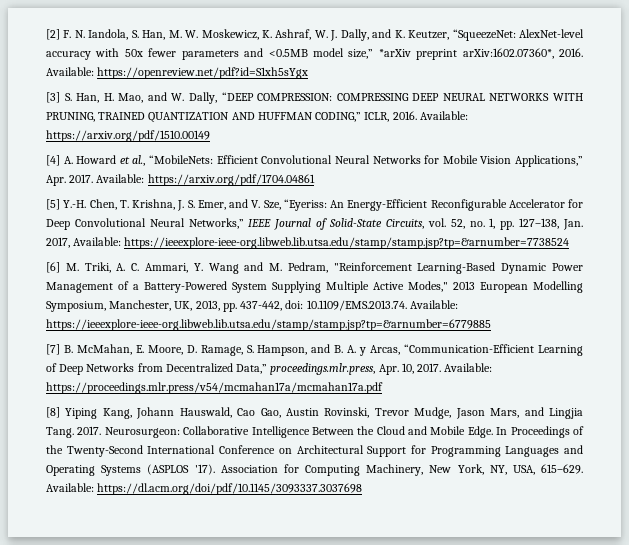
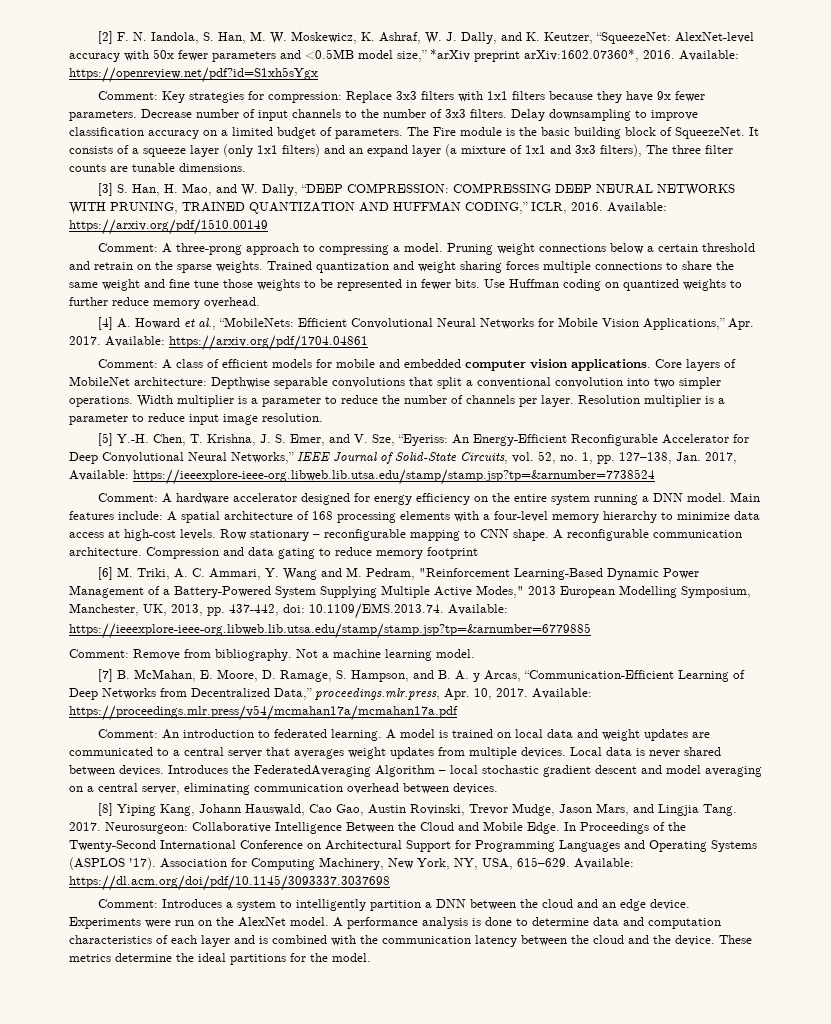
(309, 73) none -> [97,91,705,103] [69,109,698,121] [69,127,759,139] [69,144,733,157] [69,163,246,172] // Comment: Key strategies for compression: Replace 3x3 filters with 1x1 filters because they have 9x fewer parameters. Decrease number of input channels to the number of 3x3 filters. Delay downsampling to improve classification accuracy on a limited budget of parameters. The Fire module is the basic building block of SqueezeNet. It consists of a squeeze layer (only 1x1 filters) and an expand layer (a mixture of 1x1 and 3x3 filters), The three filter counts are tunable dimensions.
(210, 136) none -> [97,243,755,255] [69,261,734,273] [69,279,742,291] [69,297,260,309] // Comment: A three-prong approach to compressing a model. Pruning weight connections below a certain threshold and retrain on the sparse weights. Trained quantization and weight sharing forces multiple connections to share the same weight and fine tune those weights to be represented in fewer bits. Use Huffman coding on quantized weights to further reduce memory overhead.
(315, 180) none -> [97,359,736,371] [69,376,721,389] [69,395,725,407] [69,413,323,425] // Comment: A class of efficient models for mobile and embedded computer vision applications. Core layers of MobileNet architecture: Depthwise separable convolutions that split a conventional convolution into two simpler operations. Width multiplier is a parameter to reduce the number of channels per layer. Resolution multiplier is a parameter to reduce input image resolution.
(570, 243) none -> [97,492,760,505] [69,511,760,523] [69,529,742,541] [69,547,478,559] // Comment: A hardware accelerator designed for energy efficiency on the entire system running a DNN model. Main features include: A spatial architecture of 168 processing elements with a four-level memory hierarchy to minimize data access at high-cost levels. Row stationary – reconfigurable mapping to CNN shape. A reconfigurable communication architecture. Compression and data gating to reduce memory footprint
(491, 325) none -> [69,649,475,661] // Comment: Remove from bibliography. Not a machine learning model.
(383, 388) none -> [97,729,710,741] [69,747,721,759] [69,765,762,777] [69,783,498,795] // Comment: An introduction to federated learning. A model is trained on local data and weight updates are communicated to a central server that averages weight updates from multiple devices. Local data is never shared between devices. Introduces the FederatedAveraging Algorithm – local stochastic gradient descent and model averaging on a central server, eliminating communication overhead between devices.
(363, 489) none -> [97,899,690,911] [69,917,721,929] [69,935,752,947] [69,953,371,965] // Comment: Introduces a system to intelligently partition a DNN between the cloud and an edge device. Experiments were run on the AlexNet model. A performance analysis is done to determine data and computation characteristics of each layer and is combined with the communication latency between the cloud and the device. These metrics determine the ideal partitions for the model.

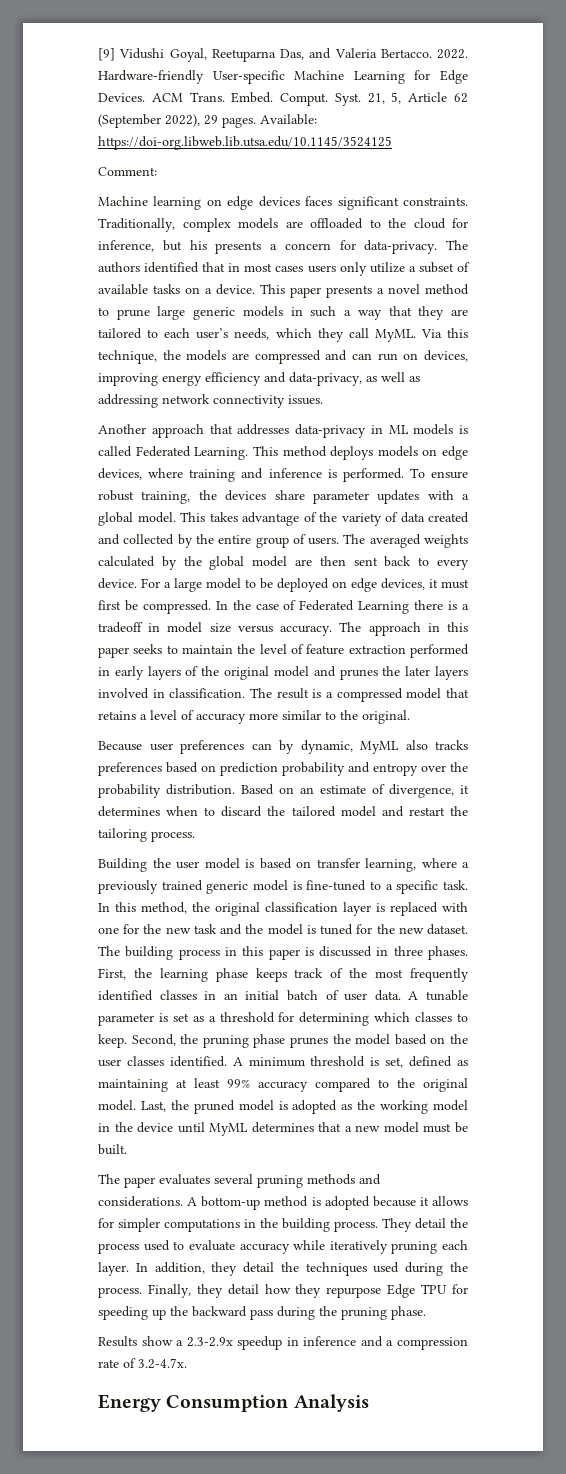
[97,31,754,44] [69,49,739,62] [69,67,318,83] [97,91,705,103] [69,109,698,121] [69,127,759,139] [69,144,733,157] [69,163,246,172] [97,183,735,196] [69,201,667,214] [69,219,268,235] [97,243,755,255] [69,261,734,273] [69,279,742,291] [69,297,260,309] [97,317,754,330] [69,335,368,351] [97,359,736,371] [69,376,721,389] [69,395,725,407] [69,413,323,425] [97,433,749,446] [69,451,737,464] [69,469,655,485] [97,492,760,505] [69,511,760,523] [69,529,742,541] [69,547,478,559] [97,567,699,580] [69,585,751,598] [69,603,508,619] [69,623,591,639] [69,649,475,661] [97,669,745,682] [69,688,592,700] [69,705,458,721] [97,729,710,741] [69,747,721,759] [69,765,762,777] [69,783,498,795] [97,803,737,816] [69,821,686,834] [69,840,757,852] [69,857,634,870] [69,875,390,891] [97,899,690,911] [69,917,721,929] [69,935,752,947] [69,953,371,965] [2] F. N. Iandola, S. Han, M. W. Moskewicz, K. Ashraf, W. J. Dally, and K. Keutzer, “SqueezeNet: AlexNet-level accuracy with 50x fewer parameters and <0.5MB model size,” *arXiv preprint arXiv:1602.07360*, 2016. Available: https://openreview.net/pdf?id=S1xh5sYgx // Comment: Key strategies for compression: Replace 3x3 filters with 1x1 filters because they have 9x fewer parameters. Decrease number of input channels to the number of 3x3 filters. Delay downsampling to improve classification accuracy on a limited budget of parameters. The Fire module is the basic building block of SqueezeNet. It consists of a squeeze layer (only 1x1 filters) and an expand layer (a mixture of 1x1 and 3x3 filters), The three filter counts are tunable dimensions. // [3] S. Han, H. Mao, and W. Dally, “DEEP COMPRESSION: COMPRESSING DEEP NEURAL NETWORKS WITH PRUNING, TRAINED QUANTIZATION AND HUFFMAN CODING,” ICLR, 2016. Available: https://arxiv.org/pdf/1510.00149 // Comment: A three-prong approach to compressing a model. Pruning weight connections below a certain threshold and retrain on the sparse weights. Trained quantization and weight sharing forces multiple connections to share the same weight and fine tune those weights to be represented in fewer bits. Use Huffman coding on quantized weights to further reduce memory overhead. // [4] A. Howard et al., “MobileNets: Efficient Convolutional Neural Networks for Mobile Vision Applications,” Apr. 2017. Available: https://arxiv.org/pdf/1704.04861 // Comment: A class of efficient models for mobile and embedded computer vision applications. Core layers of MobileNet architecture: Depthwise separable convolutions that split a conventional convolution into two simpler operations. Width multiplier is a parameter to reduce the number of channels per layer. Resolution multiplier is a parameter to reduce input image resolution. // [5] Y.-H. Chen, T. Krishna, J. S. Emer, and V. Sze, “Eyeriss: An Energy-Efficient Reconfigurable Accelerator for Deep Convolutional Neural Networks,” IEEE Journal of Solid-State Circuits, vol. 52, no. 1, pp. 127–138, Jan. 2017, Available: https://ieeexplore-ieee-org.libweb.lib.utsa.edu/stamp/stamp.jsp?tp=&arnumber=7738524 // Comment: A hardware accelerator designed for energy efficiency on the entire system running a DNN model. Main features include: A spatial architecture of 168 processing elements with a four-level memory hierarchy to minimize data access at high-cost levels. Row stationary – reconfigurable mapping to CNN shape. A reconfigurable communication architecture. Compression and data gating to reduce memory footprint // [6] M. Triki, A. C. Ammari, Y. Wang and M. Pedram, "Reinforcement Learning-Based Dynamic Power Management of a Battery-Powered System Supplying Multiple Active Modes," 2013 European Modelling Symposium, Manchester, UK, 2013, pp. 437-442, doi: 10.1109/EMS.2013.74. Available: https://ieeexplore-ieee-org.libweb.lib.utsa.edu/stamp/stamp.jsp?tp=&arnumber=6779885 // Comment: Remove from bibliography. Not a machine learning model. // [7] B. McMahan, E. Moore, D. Ramage, S. Hampson, and B. A. y Arcas, “Communication-Efficient Learning of Deep Networks from Decentralized Data,” proceedings.mlr.press, Apr. 10, 2017. Available: https://proceedings.mlr.press/v54/mcmahan17a/mcmahan17a.pdf // Comment: An introduction to federated learning. A model is trained on local data and weight updates are communicated to a central server that averages weight updates from multiple devices. Local data is never shared between devices. Introduces the FederatedAveraging Algorithm – local stochastic gradient descent and model averaging on a central server, eliminating communication overhead between devices. // [8] Yiping Kang, Johann Hauswald, Cao Gao, Austin Rovinski, Trevor Mudge, Jason Mars, and Lingjia Tang. 2017. Neurosurgeon: Collaborative Intelligence Between the Cloud and Mobile Edge. In Proceedings of the Twenty-Second International Conference on Architectural Support for Programming Languages and Operating Systems (ASPLOS '17). Association for Computing Machinery, New York, NY, USA, 615–629. Available: https://dl.acm.org/doi/pdf/10.1145/3093337.3037698 // Comment: Introduces a system to intelligently partition a DNN between the cloud and an edge device. Experiments were run on the AlexNet model. A performance analysis is done to determine data and computation characteristics of each layer and is combined with the communication latency between the cloud and the device. These metrics determine the ideal partitions for the model. -> [98,48,468,62] [98,70,468,84] [98,92,468,106] [98,114,317,128] [98,136,392,150] [98,167,157,176] [98,196,468,210] [98,218,468,232] [98,240,468,254] [98,262,470,276] [98,284,469,298] [98,306,469,320] [98,328,469,342] [98,350,469,364] [98,372,420,386] [98,394,323,408] [98,424,468,438] [98,446,468,460] [98,468,468,482] [98,490,469,504] [98,512,469,526] [98,534,469,548] [98,556,470,570] [98,578,469,592] [98,600,470,614] [98,622,469,636] [98,644,470,658] [98,666,468,680] [98,688,469,702] [98,710,410,724] [98,740,468,754] [98,762,468,776] [98,784,469,798] [98,806,468,817] [98,828,195,842] [98,858,469,872] [98,880,468,894] [98,902,468,916] [98,924,468,935] [98,946,469,960] [98,968,469,982] [98,990,468,1001] [98,1012,468,1026] [98,1034,469,1048] [98,1056,469,1068] [98,1078,468,1092] [98,1100,468,1114] [98,1122,468,1136] [98,1144,127,1155] [98,1174,381,1188] [98,1196,468,1210] [98,1218,468,1232] [98,1240,468,1254] [98,1262,468,1276] [98,1284,469,1298] [98,1306,426,1320] [98,1336,468,1350] [98,1358,187,1369] [98,1394,369,1412] [9] Vidushi Goyal, Reetuparna Das, and Valeria Bertacco. 2022. Hardware-friendly User-specific Machine Learning for Edge Devices. ACM Trans. Embed. Comput. Syst. 21, 5, Article 62 (September 2022), 29 pages. Available: https://doi-org.libweb.lib.utsa.edu/10.1145/3524125 // Comment: // Machine learning on edge devices faces significant constraints. Traditionally, complex models are offloaded to the cloud for inference, but his presents a concern for data-privacy. The authors identified that in most cases users only utilize a subset of available tasks on a device. This paper presents a novel method to prune large generic models in such a way that they are tailored to each user’s needs, which they call MyML. Via this technique, the models are compressed and can run on devices, improving energy efficiency and data-privacy, as well as addressing network connectivity issues. // Another approach that addresses data-privacy in ML models is called Federated Learning. This method deploys models on edge devices, where training and inference is performed. To ensure robust training, the devices share parameter updates with a global model. This takes advantage of the variety of data created and collected by the entire group of users. The averaged weights calculated by the global model are then sent back to every device. For a large model to be deployed on edge devices, it must first be compressed. In the case of Federated Learning there is a tradeoff in model size versus accuracy. The approach in this paper seeks to maintain the level of feature extraction performed in early layers of the original model and prunes the later layers involved in classification. The result is a compressed model that retains a level of accuracy more similar to the original. // Because user preferences can by dynamic, MyML also tracks preferences based on prediction probability and entropy over the probability distribution. Based on an estimate of divergence, it determines when to discard the tailored model and restart the tailoring process. // Building the user model is based on transfer learning, where a previously trained generic model is fine-tuned to a specific task. In this method, the original classification layer is replaced with one for the new task and the model is tuned for the new dataset. The building process in this paper is discussed in three phases. First, the learning phase keeps track of the most frequently identified classes in an initial batch of user data. A tunable parameter is set as a threshold for determining which classes to keep. Second, the pruning phase prunes the model based on the user classes identified. A minimum threshold is set, defined as maintaining at least 99% accuracy compared to the original model. Last, the pruned model is adopted as the working model in the device until MyML determines that a new model must be built. // The paper evaluates several pruning methods and considerations. A bottom-up method is adopted because it allows for simpler computations in the building process. They detail the process used to evaluate accuracy while iteratively pruning each layer. In addition, they detail the techniques used during the process. Finally, they detail how they repurpose Edge TPU for speeding up the backward pass during the pruning phase. // Results show a 2.3-2.9x speedup in inference and a compression rate of 3.2-4.7x. // Energy Consumption Analysis

